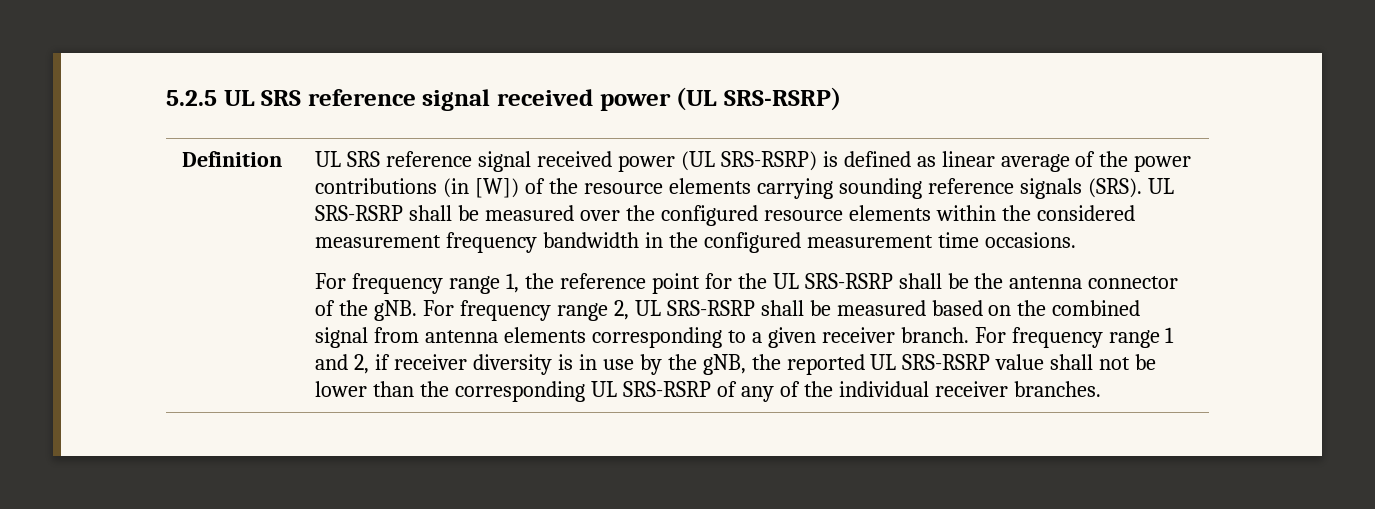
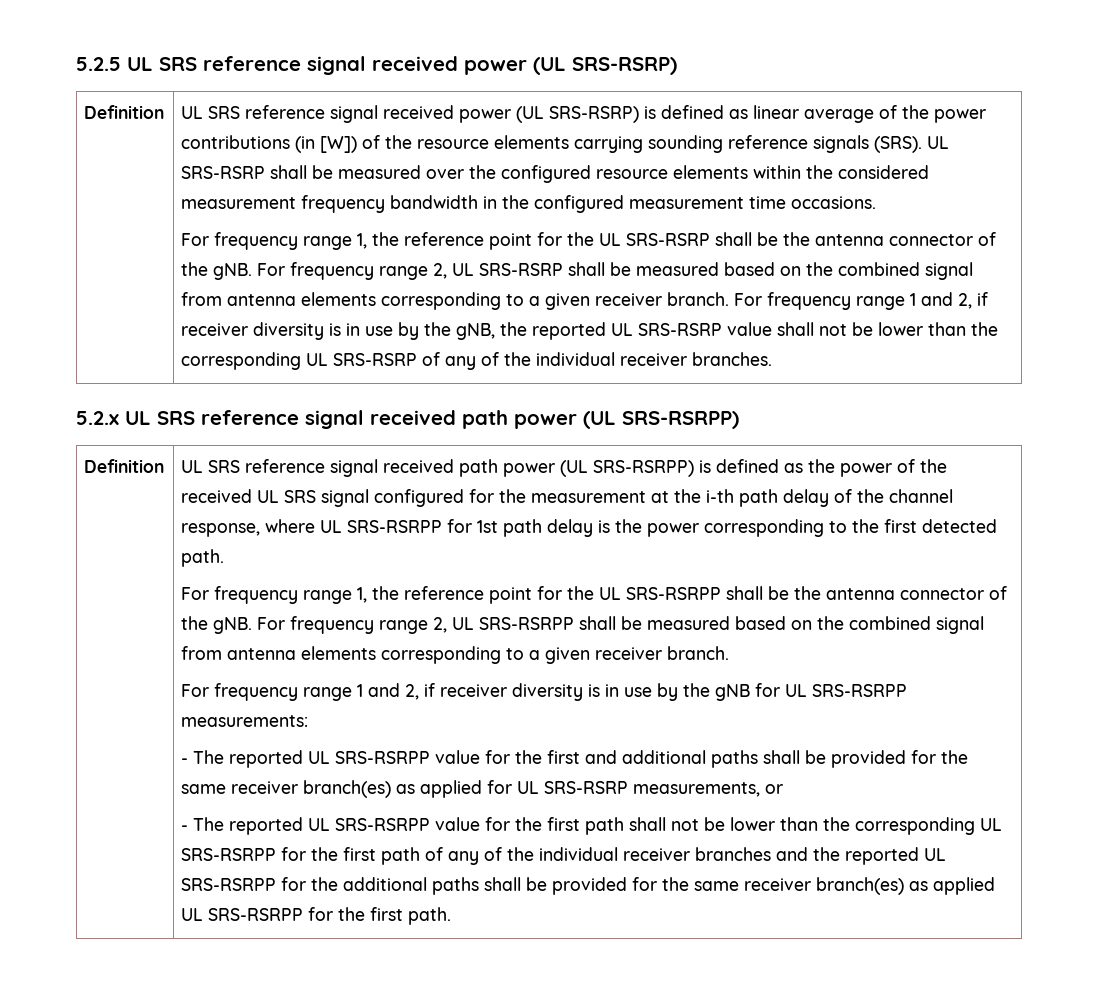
(1101, 389) none -> [76,410,739,429] [84,459,165,473] [181,459,948,477] [181,489,954,507] [181,519,998,537] [181,549,225,567] [181,586,1008,604] [181,616,985,634] [181,646,730,664] [181,683,908,701] [181,715,309,727] [181,750,969,768] [181,780,784,798] [181,817,1003,835] [181,847,947,865] [181,877,996,895] [181,907,452,925] // 5.2.x UL SRS reference signal received path power (UL SRS-RSRPP) // Definition | UL SRS reference signal received path power (UL SRS-RSRPP) is defined as the power of the received UL SRS signal configured for the measurement at the i-th path delay of the channel response, where UL SRS-RSRPP for 1st path delay is the power corresponding to the first detected path. // For frequency range 1, the reference point for the UL SRS-RSRPP shall be the antenna connector of the gNB. For frequency range 2, UL SRS-RSRPP shall be measured based on the combined signal from antenna elements corresponding to a given receiver branch. // For frequency range 1 and 2, if receiver diversity is in use by the gNB for UL SRS-RSRPP measurements: // - The reported UL SRS-RSRPP value for the first and additional paths shall be provided for the same receiver branch(es) as applied for UL SRS-RSRP measurements, or // - The reported UL SRS-RSRPP value for the first path shall not be lower than the corresponding UL SRS-RSRPP for the first path of any of the individual receiver branches and the reported UL SRS-RSRPP for the additional paths shall be provided for the same receiver branch(es) as applied UL SRS-RSRPP for the first path.

